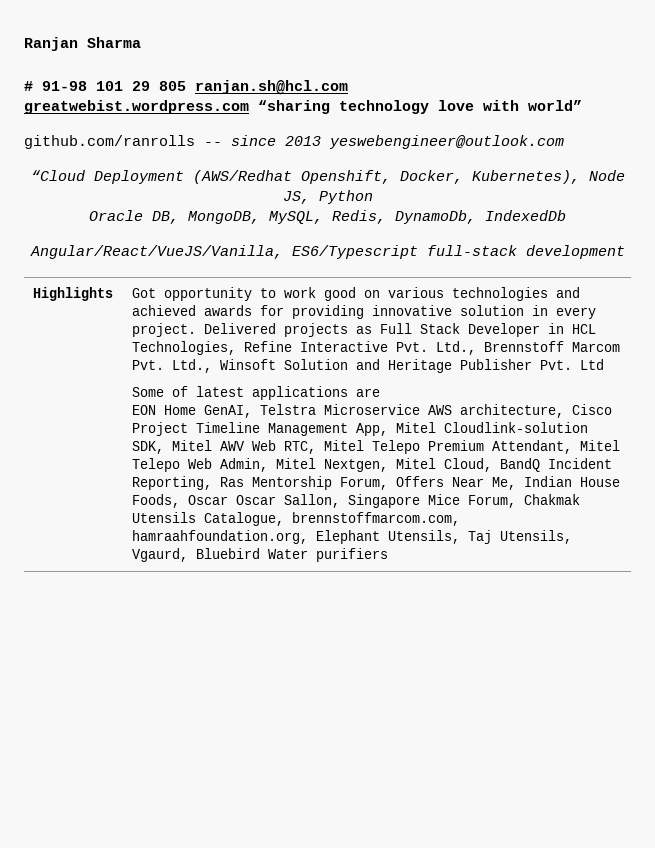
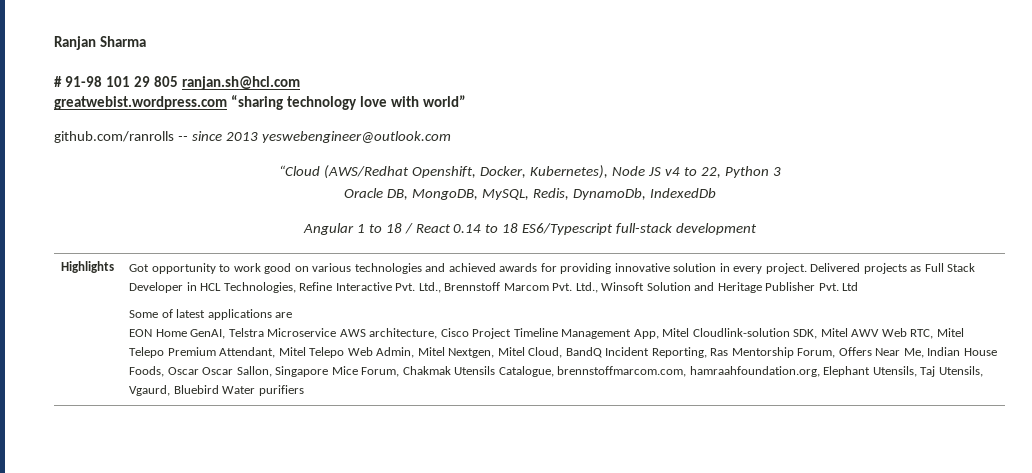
[93,170,184,184] Deployment -> (321, 170) none
[282,191,310,204] JS, -> [647,167,721,178] JS v4 to 22,
(373, 197) none -> [772,167,781,176] 3
[29,245,283,259] Angular/React/VueJS/Vanilla, -> [302,223,519,235] Angular 1 to 18 / React 0.14 to 18

